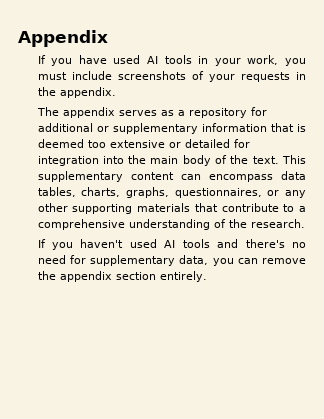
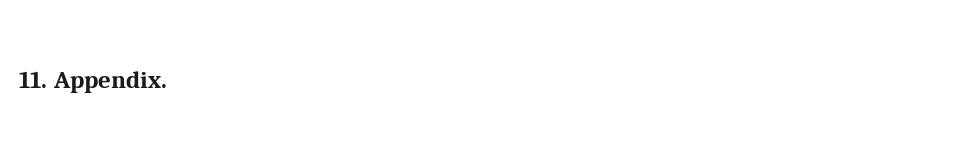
[18,30,108,47] [37,55,306,66] [37,71,307,82] [37,87,116,98] [36,107,267,118] [37,123,306,134] [37,139,250,148] [37,155,306,166] [37,171,306,182] [37,187,306,198] [37,203,306,214] [37,219,305,230] [37,239,306,250] [37,255,307,266] [37,271,207,282] Appendix // If you have used AI tools in your work, you must include screenshots of your requests in the appendix. // The appendix serves as a repository for additional or supplementary information that is deemed too extensive or detailed for integration into the main body of the text. This supplementary content can encompass data tables, charts, graphs, questionnaires, or any other supporting materials that contribute to a comprehensive understanding of the research. // If you haven't used AI tools and there's no need for supplementary data, you can remove the appendix section entirely. -> [19,71,167,93] 11. Appendix.

